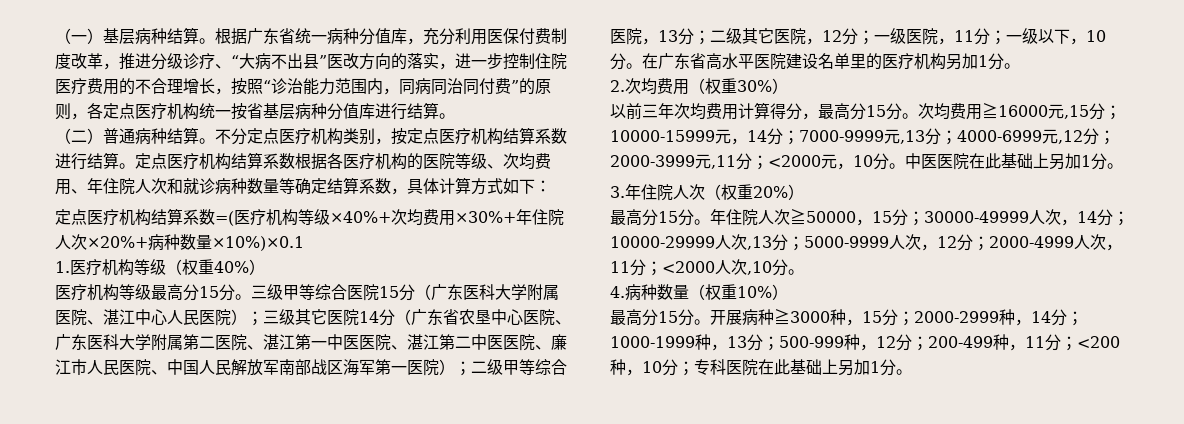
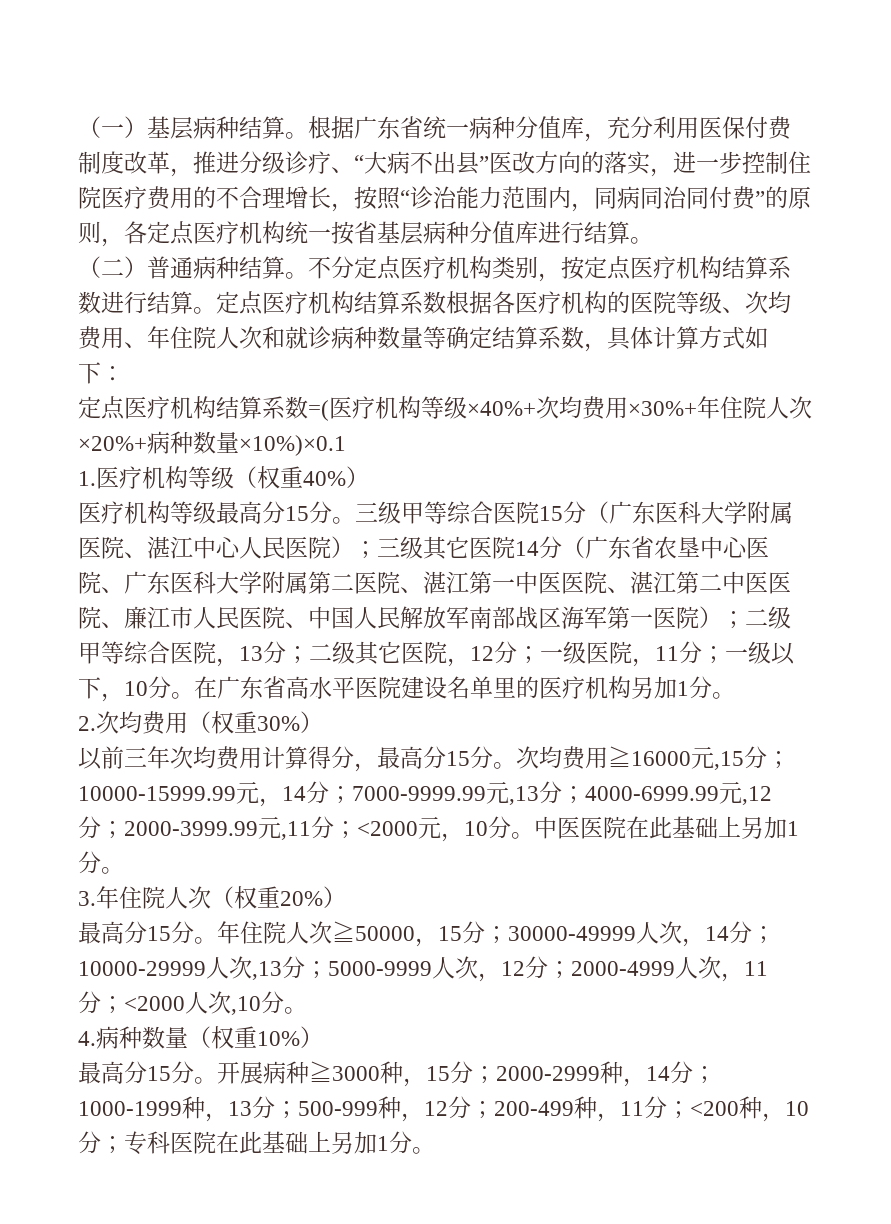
[610,130,715,142] 10000-15999 -> [78,786,236,801] 10000-15999.99
[799,130,884,142] 7000-9999 -> [352,786,486,801] 7000-9999.99
[957,130,1042,142] 4000-6999 -> [585,786,719,801] 4000-6999.99
[610,155,695,167] 2000-3999 -> [124,821,258,836] 2000-3999.99

